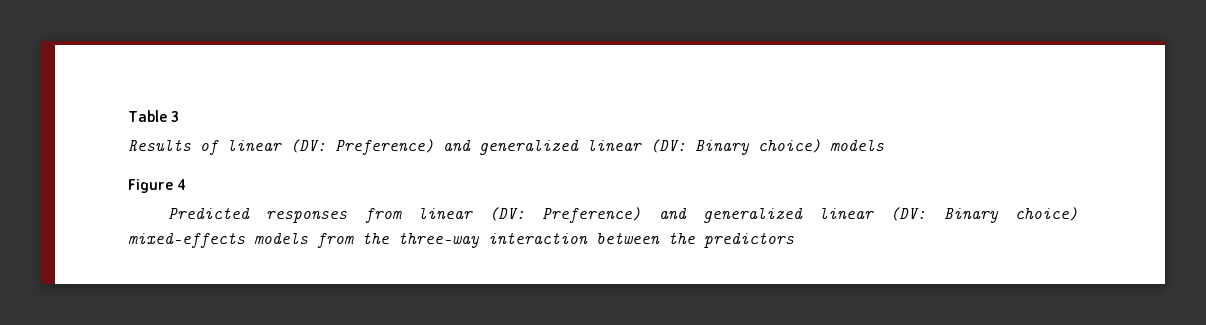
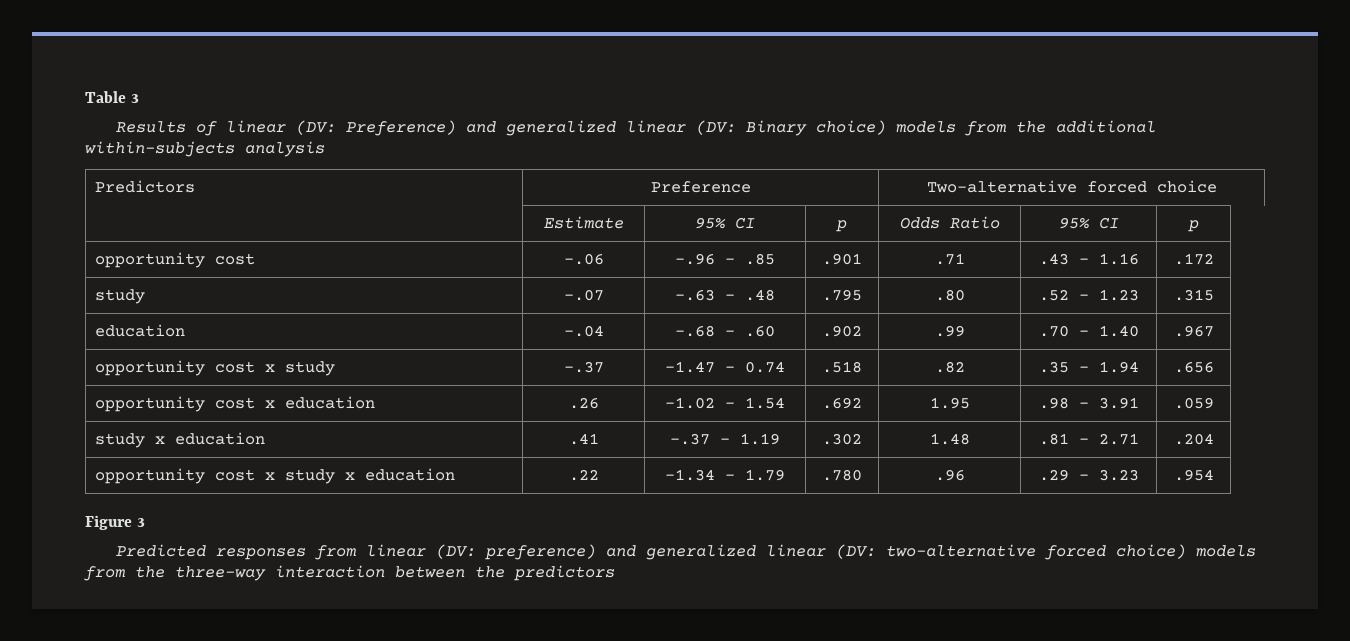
(884, 145) none -> [964,120,1156,136] [85,141,325,157] [94,180,195,193] [650,181,751,193] [926,180,1217,193] [543,216,624,229] [695,217,755,229] [836,220,847,232] [899,216,1000,229] [1058,217,1119,229] [1187,220,1199,232] [94,252,255,268] [563,253,604,265] [675,253,775,265] [822,253,862,265] [934,253,965,265] [1038,253,1139,265] [1173,253,1214,265] [94,289,145,304] [563,289,604,301] [675,289,775,301] [822,289,862,301] [934,289,965,301] [1038,289,1139,301] [1173,289,1214,301] [94,324,185,337] [563,325,604,337] [675,325,775,337] [822,325,862,337] [934,325,965,337] [1038,325,1139,337] [1173,325,1214,337] [94,360,335,376] [563,361,604,373] [665,361,785,373] [822,361,862,373] [934,361,965,373] [1038,361,1139,373] [1173,361,1214,373] [94,396,375,412] [568,397,599,409] [665,397,785,409] [822,397,862,409] [929,397,970,409] [1038,397,1139,409] [1173,397,1214,409] [94,432,265,448] [568,433,599,445] [670,433,780,445] [822,433,862,445] [929,433,970,445] [1038,433,1139,445] [1173,433,1214,445] [94,468,455,484] [568,469,599,481] [665,469,785,481] [822,469,862,481] [934,469,965,481] [1038,469,1139,481] [1173,469,1214,481] from the additional within-subjects analysis // Predictors | Preference | Two-alternative forced choice // | Estimate | 95% CI | p | Odds Ratio | 95% CI | p // opportunity cost | -.06 | -.96 – .85 | .901 | .71 | .43 – 1.16 | .172 // study | -.07 | -.63 – .48 | .795 | .80 | .52 – 1.23 | .315 // education | -.04 | -.68 – .60 | .902 | .99 | .70 – 1.40 | .967 // opportunity cost x study | -.37 | -1.47 – 0.74 | .518 | .82 | .35 – 1.94 | .656 // opportunity cost x education | .26 | -1.02 – 1.54 | .692 | 1.95 | .98 – 3.91 | .059 // study x education | .41 | -.37 – 1.19 | .302 | 1.48 | .81 – 2.71 | .204 // opportunity cost x study x education | .22 | -1.34 – 1.79 | .780 | .96 | .29 – 3.23 | .954
[177,179,187,190] 4 -> [136,518,145,527] 3
[542,207,1079,223] [128,232,245,248] Preference) and generalized linear (DV: Binary choice) mixed-effects -> [484,544,1186,560] preference) and generalized linear (DV: two-alternative forced choice)

